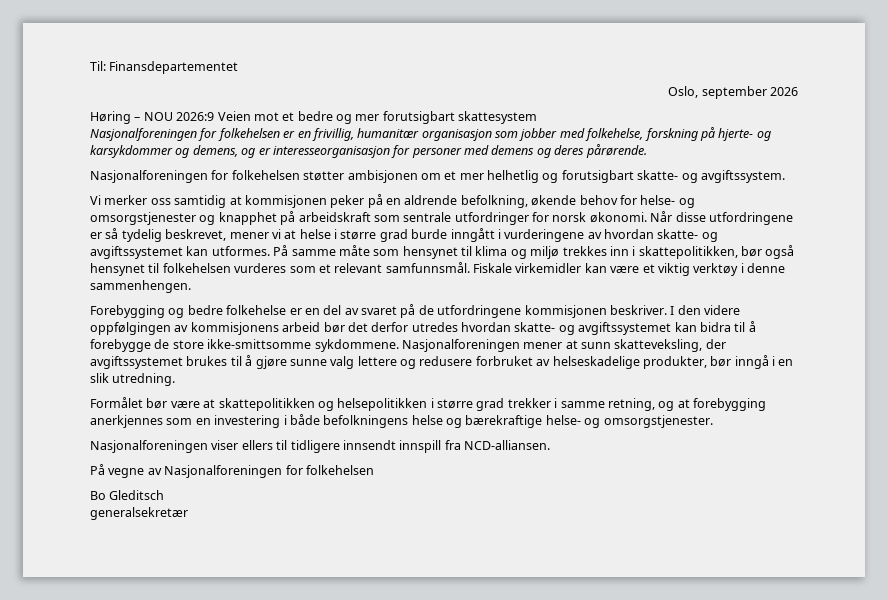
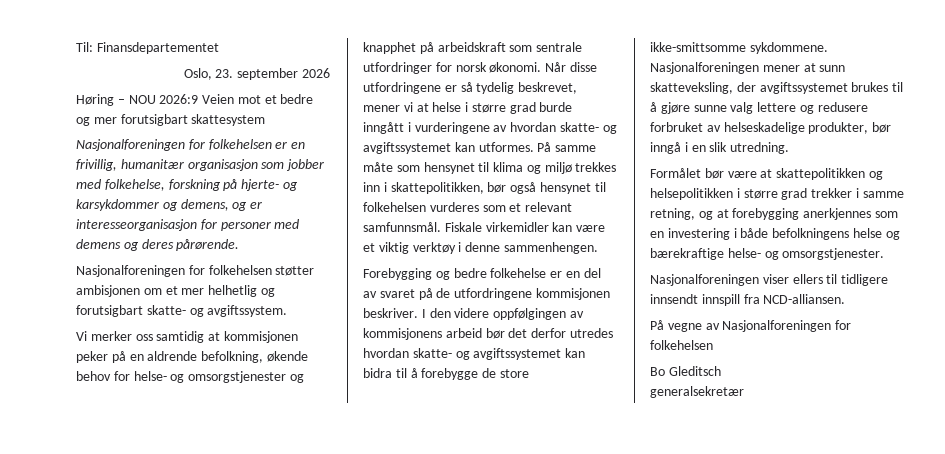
(699, 92) none -> [215,69,234,78] 23.

